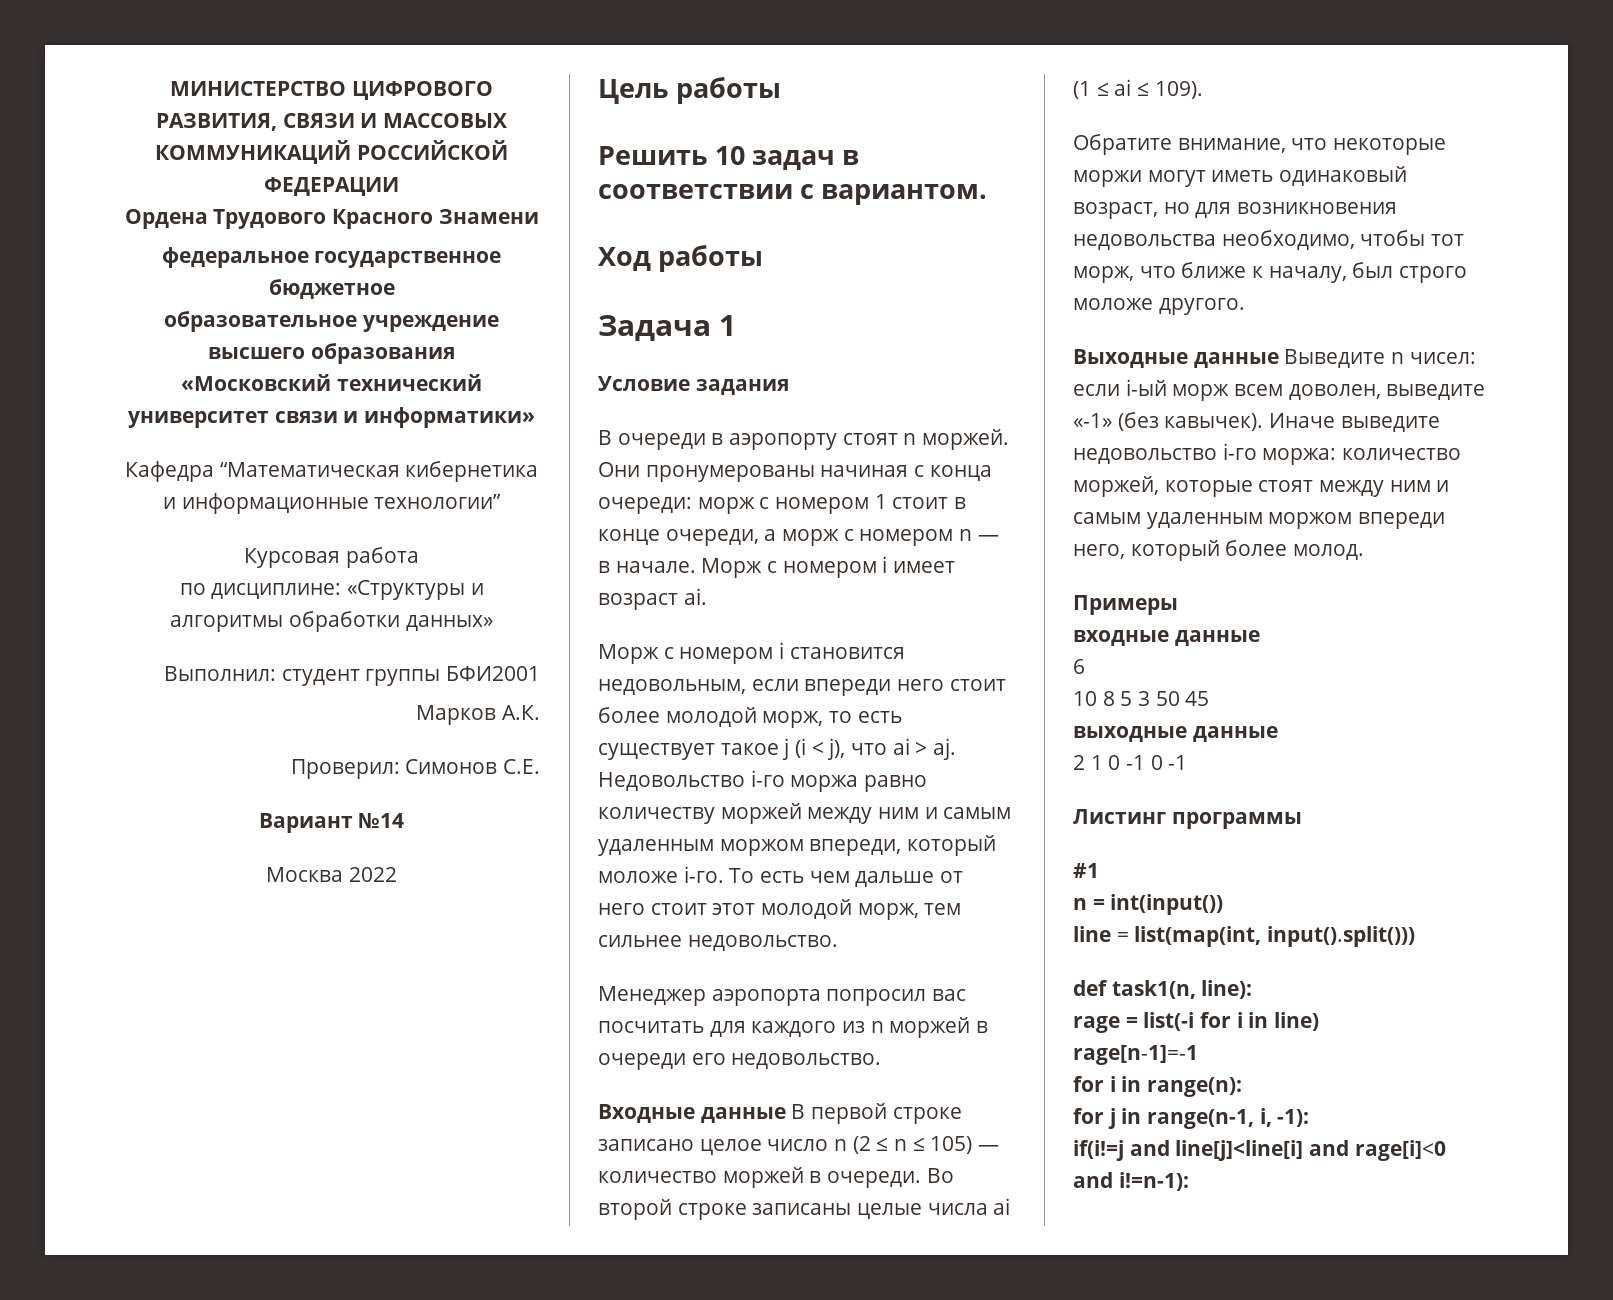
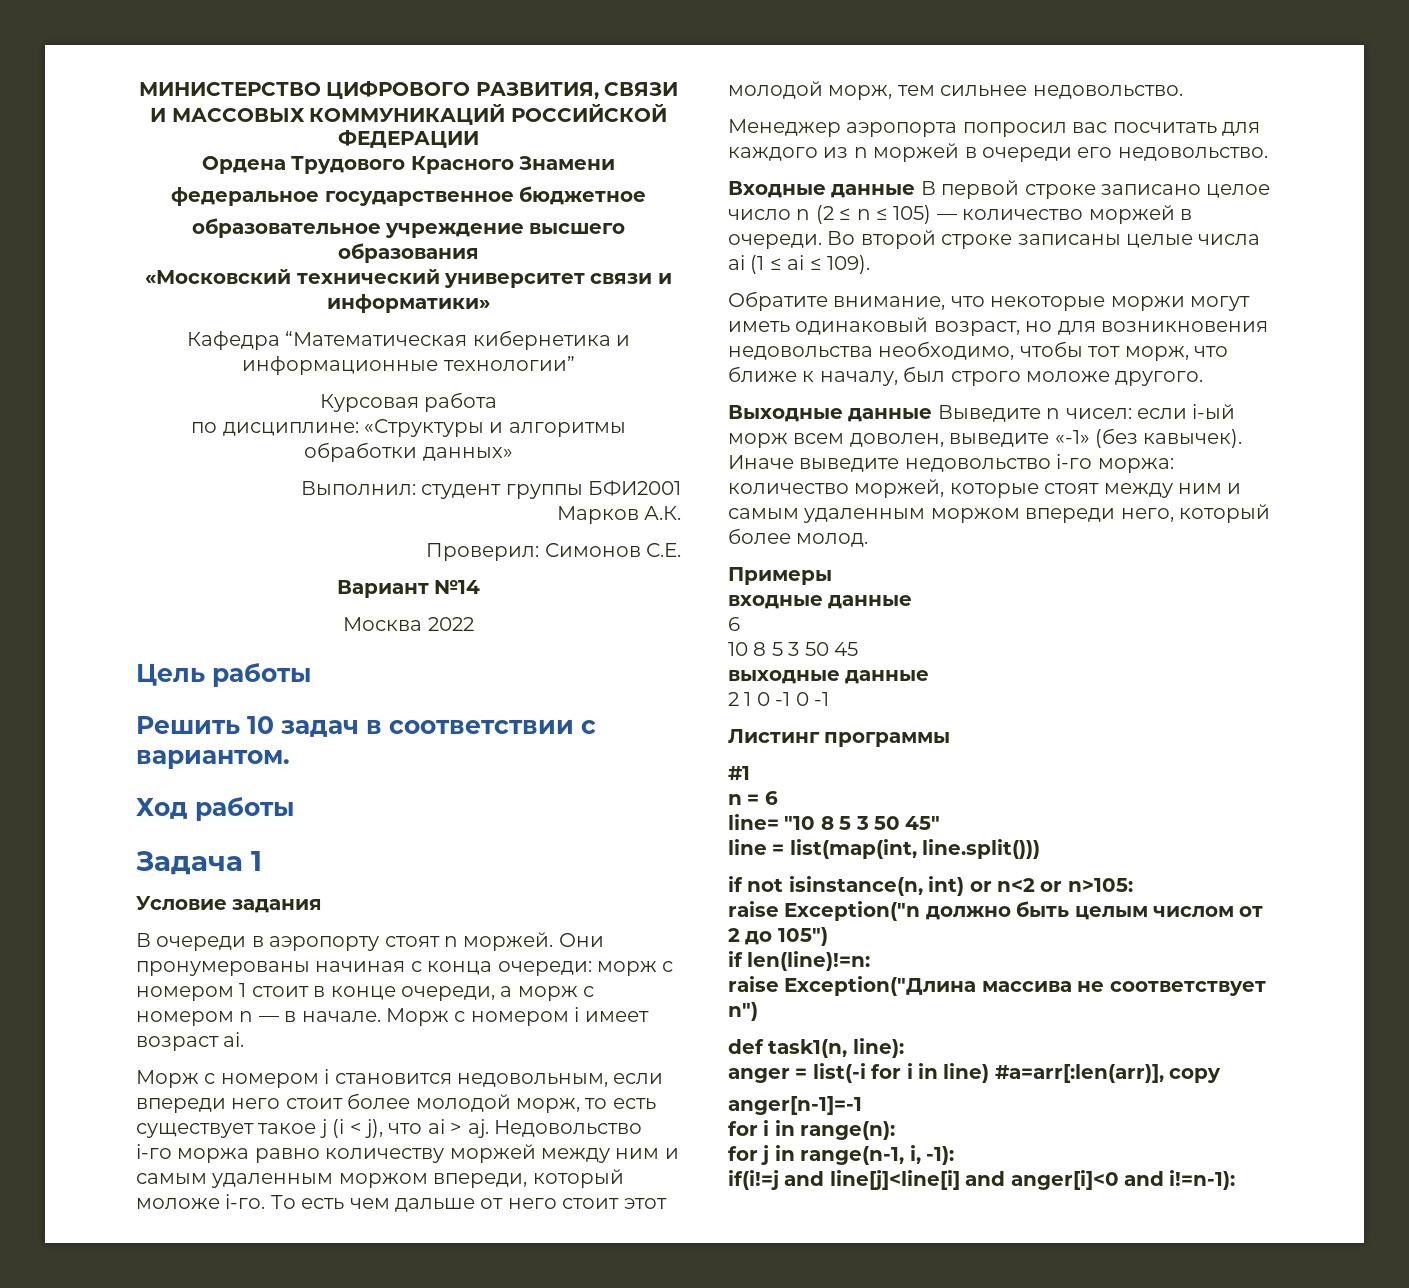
[1110,894,1224,915] [1073,926,1416,947] int(input()) // line = list(map(int, input().split())) -> [764,791,778,805] [728,814,941,830] [728,839,1041,859] [728,876,1133,896] [728,901,1264,921] [728,927,828,946] [728,951,871,971] [728,976,1266,996] [728,1002,758,1021] 6 // line= "10 8 5 3 50 45" // line = list(map(int, line.split())) // if not isinstance(n, int) or n<2 or n>105: // raise Exception("n должно быть целым числом от 2 до 105") // if len(line)!=n: // raise Exception("Длина массива не соответствует n")
[1073,1016,1120,1033] rage -> [728,1068,790,1083] anger
[1073,1045,1198,1065] // rage[n-1]=-1 -> [994,1064,1222,1083] [728,1096,862,1115] #a=arr[:len(arr)], copy // anger[n-1]=-1
[1354,1140,1446,1161] rage[i]<0 -> [1010,1170,1119,1190] anger[i]<0

